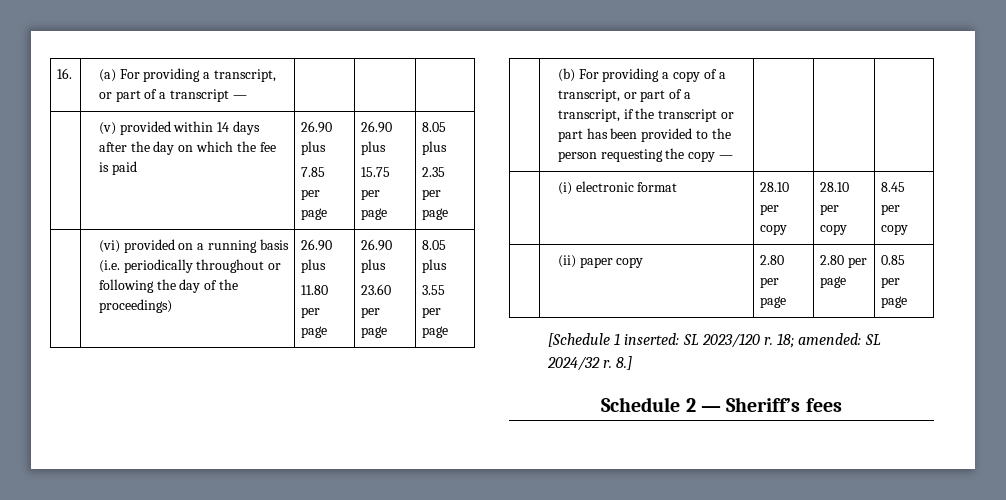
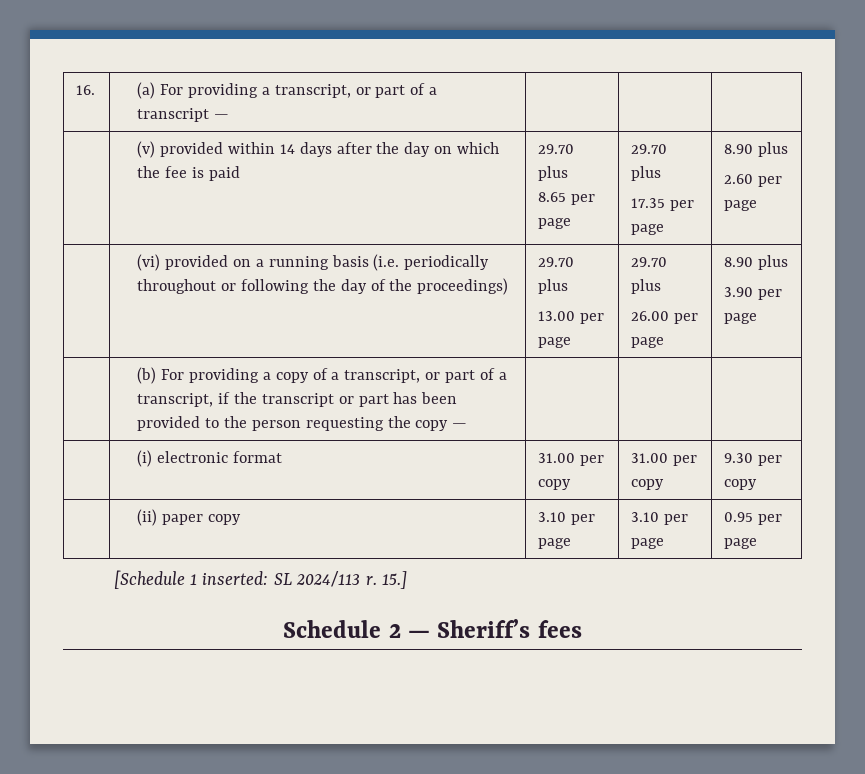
[301,121,333,133] [301,141,327,155] [301,167,326,177] [301,189,321,200] [301,208,328,220] [361,121,393,133] [361,141,387,155] [361,167,391,177] [361,189,381,200] [361,208,388,220] [422,122,447,132] [422,141,448,155] [422,167,446,177] 26.90 plus // 7.85 per page | 26.90 plus // 15.75 per page | 8.05 plus // 2.35 -> [538,144,575,154] [538,166,569,181] [538,192,595,205] [538,218,572,229] [631,144,668,154] [631,166,662,181] [631,198,694,211] [631,224,665,235] [724,142,788,157] [724,174,754,184] 29.70 plus // 8.65 per page | 29.70 plus // 17.35 per page | 8.90 plus // 2.60
[301,239,333,251] [301,259,327,273] [301,285,329,295] [301,307,321,318] [301,326,328,338] [361,239,393,251] [361,259,387,273] [361,284,392,295] [361,307,381,318] [361,326,388,338] [422,240,447,250] [422,259,448,273] [422,285,446,295] 26.90 plus // 11.80 per page | 26.90 plus // 23.60 per page | 8.05 plus // 3.55 -> [538,257,575,267] [538,279,569,294] [538,311,604,324] [538,337,572,348] [631,257,668,267] [631,279,662,294] [631,311,698,324] [631,337,665,348] [724,255,788,270] [724,287,754,297] 29.70 plus // 13.00 per page | 29.70 plus // 26.00 per page | 8.90 plus // 3.90
[760,182,790,192] [760,204,780,215] [760,224,788,235] [820,182,850,192] [820,204,840,215] [820,224,848,235] [881,182,906,192] 28.10 per copy | 28.10 per copy | 8.45 -> [538,453,604,466] [538,479,572,490] [631,453,697,466] [631,479,665,490] [724,453,754,463] 31.00 per copy | 31.00 per copy | 9.30
[760,255,785,265] [760,277,780,288] [760,296,787,308] [820,255,867,268] [820,276,847,288] [881,255,906,265] 2.80 per page | 2.80 per page | 0.85 -> [538,512,595,525] [538,538,572,549] [631,512,688,525] [631,538,665,549] [724,512,754,522] 3.10 per page | 3.10 per page | 0.95
[701,333,881,348] [547,356,633,371] 2023/120 r. 18; amended: SL 2024/32 r. 8.] -> [296,571,407,589] 2024/113 r. 15.]

